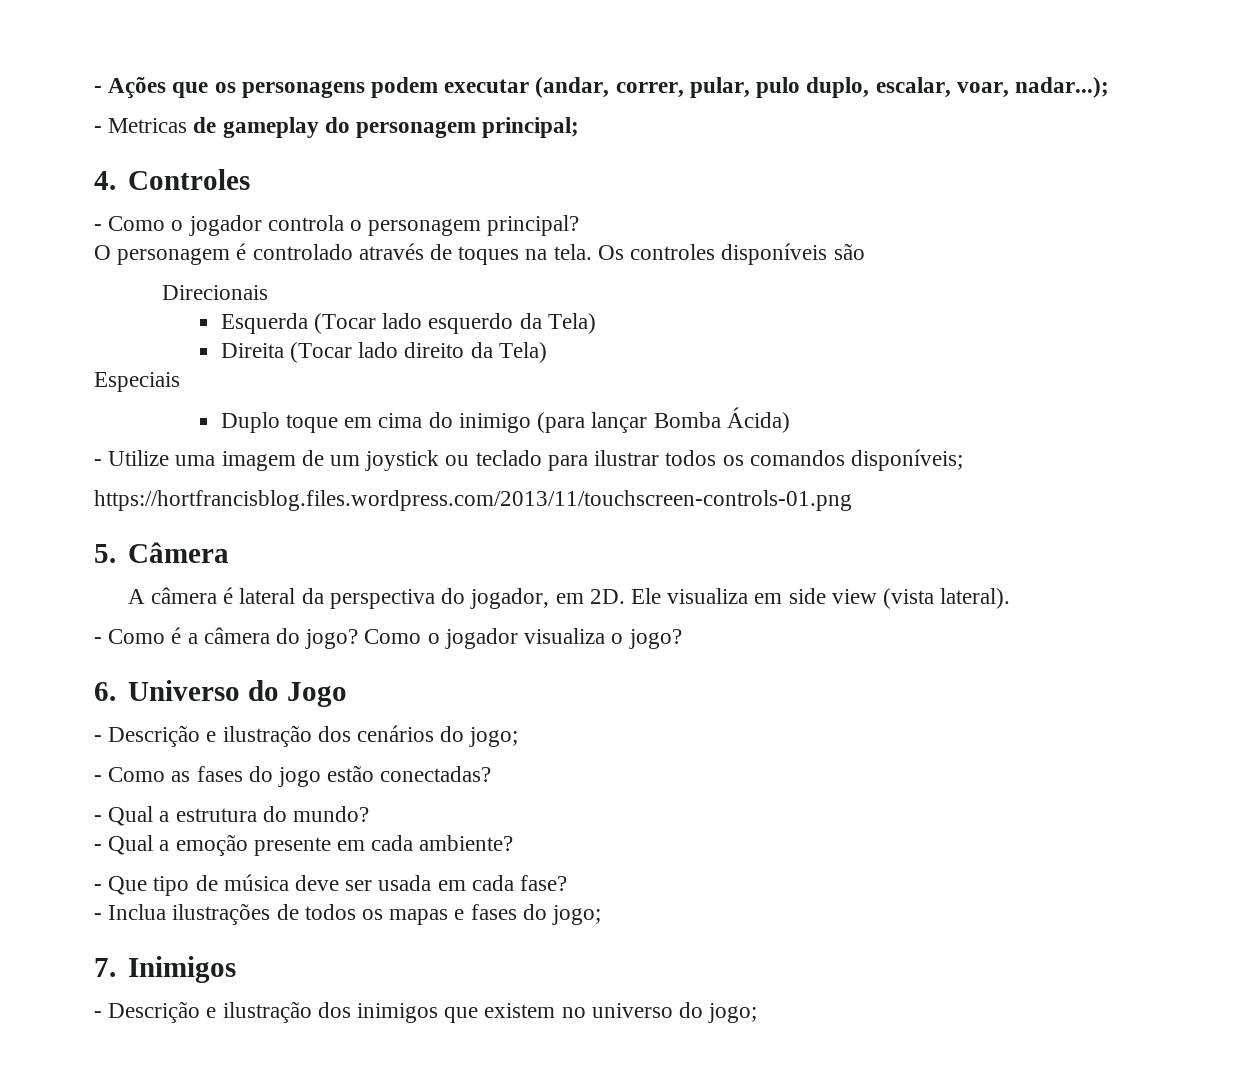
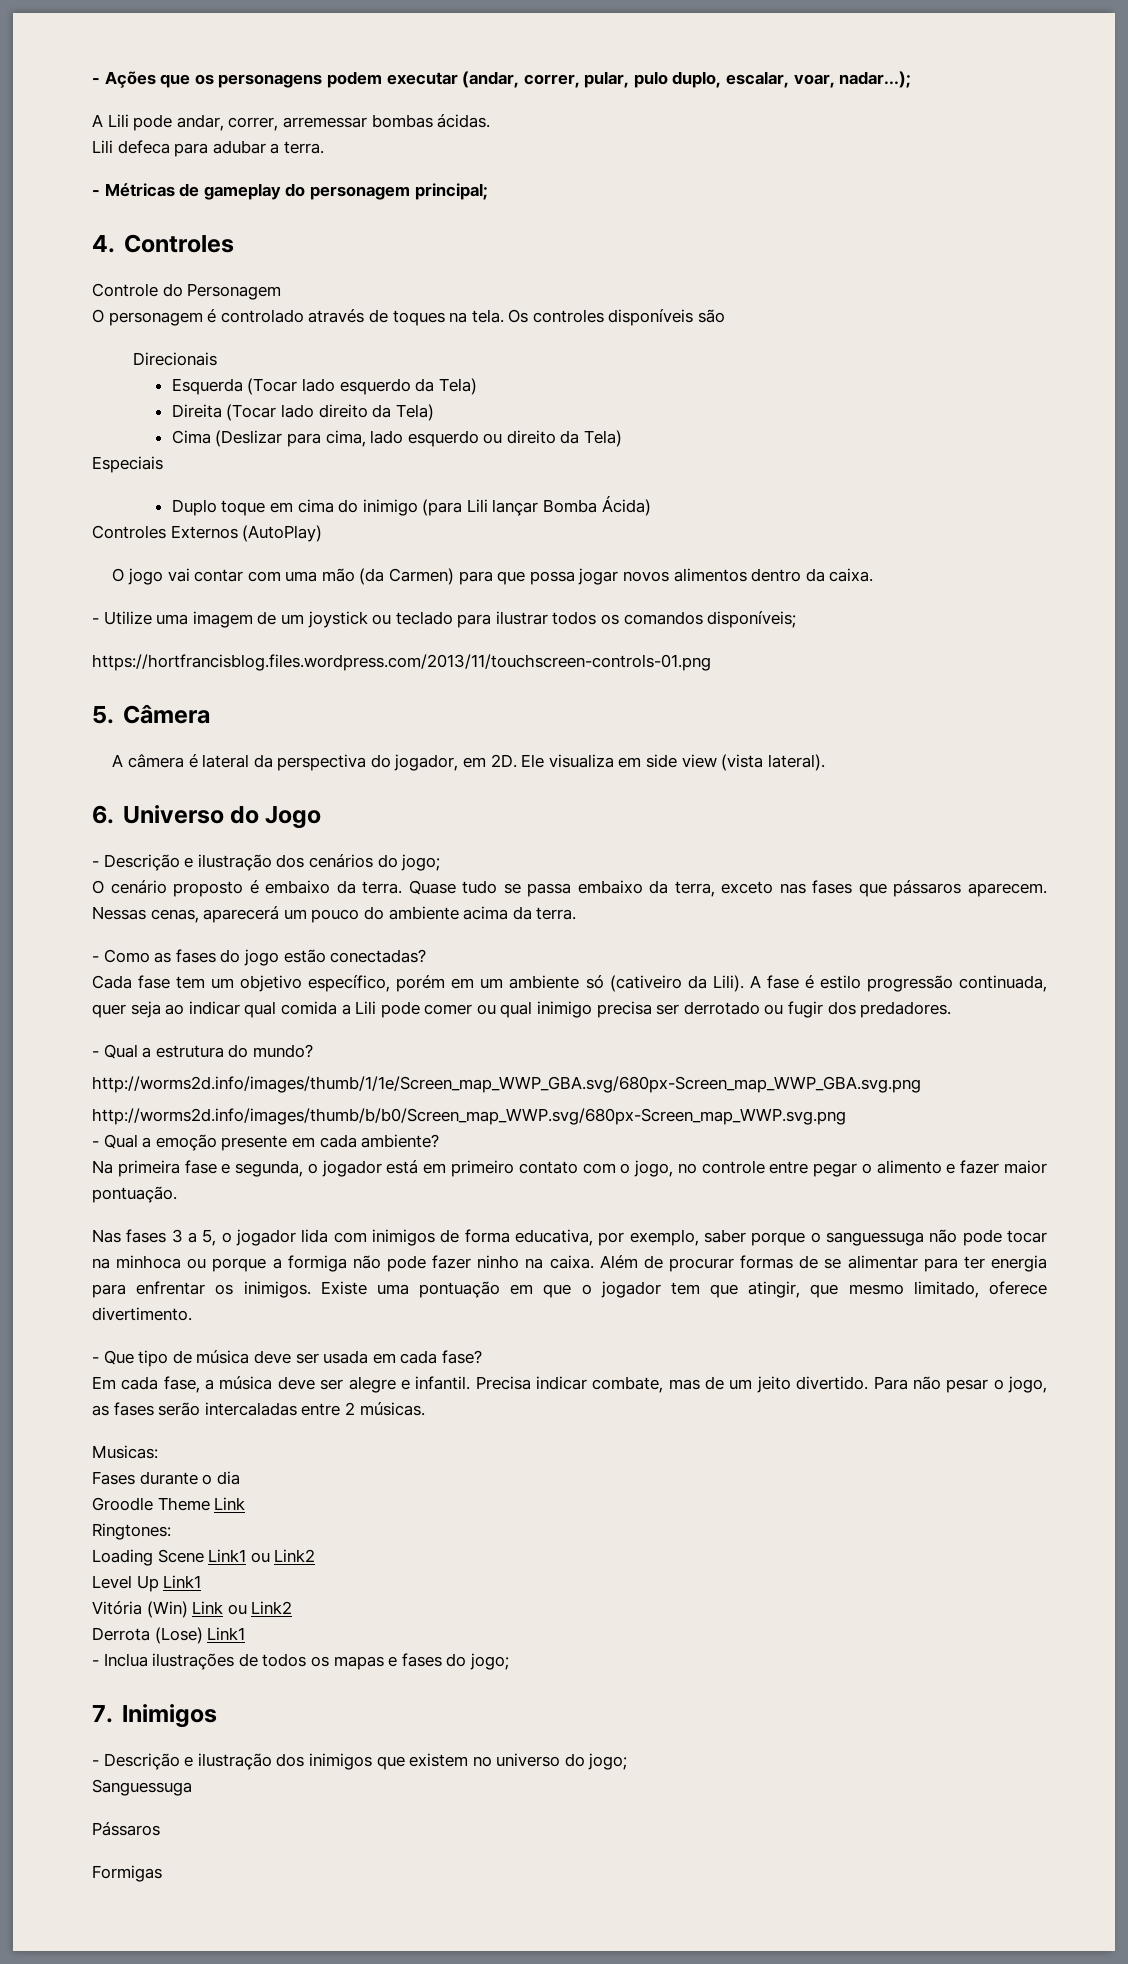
[94,118,188,133] // - Metricas -> [92,114,491,131] [92,140,324,157] [92,183,175,197] // A Lili pode andar, correr, arremessar bombas ácidas. // Lili defeca para adubar a terra. // - Métricas
[94,215,580,236] - Como o jogador controla o personagem principal? -> [92,283,282,300] Controle do Personagem
(547, 352) none -> [171,430,623,447] // Cima (Deslizar para cima, lado esquerdo ou direito da Tela)
(586, 422) none -> [466,499,488,512] Lili
(790, 420) none -> [92,525,323,542] [112,568,874,585] // Controles Externos (AutoPlay) // O jogo vai contar com uma mão (da Carmen) para que possa jogar novos alimentos dentro da caixa.
[94,627,682,649] // - Como é a câmera do jogo? Como o jogador visualiza o jogo? -> (825, 762) none
(519, 737) none -> [92,880,1047,897] [92,906,577,923] // O cenário proposto é embaixo da terra. Quase tudo se passa embaixo da terra, exceto nas fases que pássaros aparecem. Nessas cenas, aparecerá um pouco do ambiente acima da terra.
(492, 774) none -> [92,975,1047,992] [92,1001,952,1018] // Cada fase tem um objetivo específico, porém em um ambiente só (cativeiro da Lili). A fase é estilo progressão continuada, quer seja ao indicar qual comida a Lili pode comer ou qual inimigo precisa ser derrotado ou fugir dos predadores.
(370, 814) none -> [92,1076,921,1093] [92,1108,846,1125] // http://worms2d.info/images/thumb/1/1e/Screen_map_WWP_GBA.svg/680px-Screen_map_WWP_GBA.svg.png // http://worms2d.info/images/thumb/b/b0/Screen_map_WWP.svg/680px-Screen_map_WWP.svg.png
(514, 843) none -> [92,1160,1047,1177] [92,1186,177,1203] [92,1229,1047,1246] [92,1255,1047,1272] [92,1281,1047,1298] [92,1307,192,1321] // Na primeira fase e segunda, o jogador está em primeiro contato com o jogo, no controle entre pegar o alimento e fazer maior pontuação. // Nas fases 3 a 5, o jogador lida com inimigos de forma educativa, por exemplo, saber porque o sanguessuga não pode tocar na minhoca ou porque a formiga não pode fazer ninho na caixa. Além de procurar formas de se alimentar para ter energia para enfrentar os inimigos. Existe uma pontuação em que o jogador tem que atingir, que mesmo limitado, oferece divertimento.
(568, 883) none -> [92,1376,1048,1393] [92,1402,425,1416] [92,1445,158,1459] [92,1471,240,1485] [92,1497,246,1511] [92,1523,171,1540] [92,1549,316,1566] [92,1575,202,1592] [92,1601,293,1618] [92,1627,246,1644] // Em cada fase, a música deve ser alegre e infantil. Precisa indicar combate, mas de um jeito divertido. Para não pesar o jogo, as fases serão intercaladas entre 2 músicas. // Musicas: // Fases durante o dia // Groodle Theme Link // Ringtones: // Loading Scene Link1 ou Link2 // Level Up Link1 // Vitória (Win) Link ou Link2 // Derrota (Lose) Link1
(758, 1013) none -> [92,1779,192,1796] [92,1822,160,1836] [92,1865,162,1882] // Sanguessuga // Pássaros // Formigas

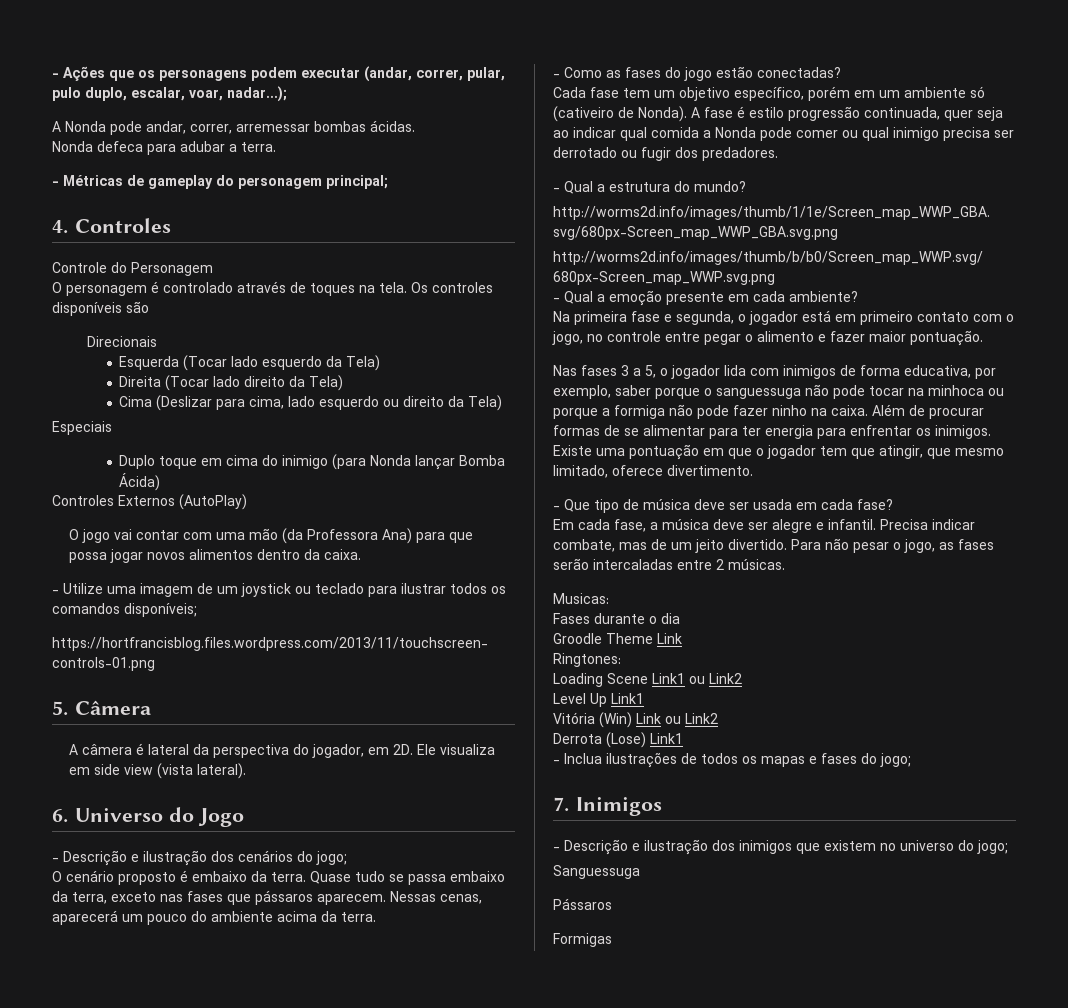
[107,114,129,127] Lili -> [65,121,106,132] Nonda
[92,140,113,153] Lili -> [52,141,93,152] Nonda
[466,499,488,512] Lili -> [370,455,412,466] Nonda
[389,568,455,585] Carmen) -> [307,528,413,544] Professora Ana)
[687,975,744,992] da Lili). -> [618,106,687,122] de Nonda).
[355,1001,377,1014] Lili -> [715,127,756,138] Nonda

